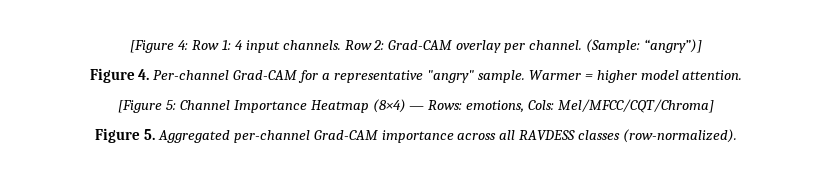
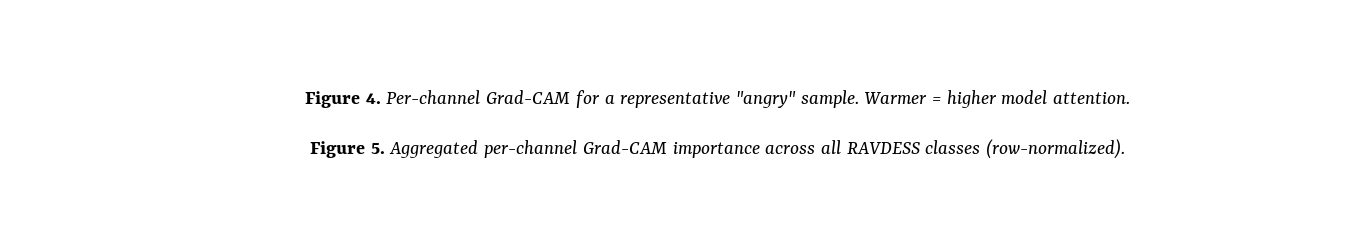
[130,39,702,53] [Figure 4: Row 1: 4 input channels. Row 2: Grad-CAM overlay per channel. (Sample: “angry”)] // -> (305, 99) none
[117,99,715,113] // [Figure 5: Channel Importance Heatmap (8×4) — Rows: emotions, Cols: Mel/MFCC/CQT/Chroma] -> (1130, 98) none

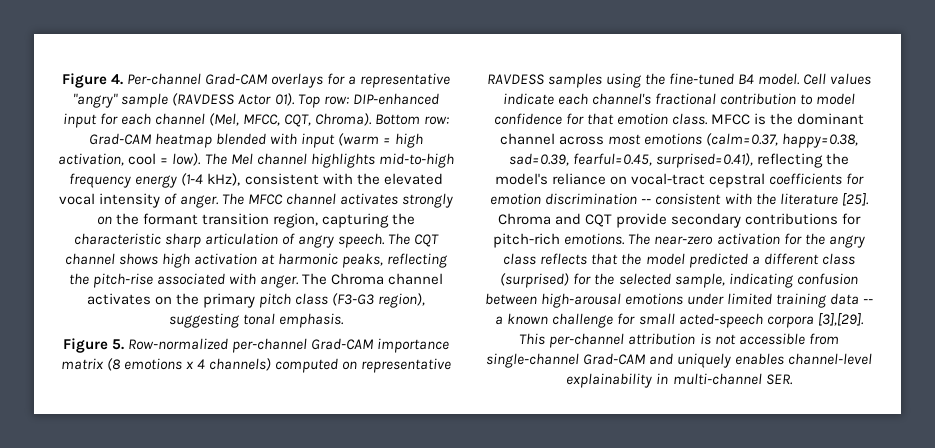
(571, 97) none -> [271,73,324,88] overlays
[800,90,1130,108] sample. Warmer = higher model attention. -> [121,93,439,108] [62,113,450,128] [88,133,424,148] [58,153,454,168] [69,173,443,188] [58,193,454,208] [96,213,416,228] [73,233,440,248] [64,253,449,268] [68,273,444,288] [86,293,426,308] [168,313,345,328] sample (RAVDESS Actor 01). Top row: DIP-enhanced input for each channel (Mel, MFCC, CQT, Chroma). Bottom row: Grad-CAM heatmap blended with input (warm = high activation, cool = low). The Mel channel highlights mid-to-high frequency energy (1-4 kHz), consistent with the elevated vocal intensity of anger. The MFCC channel activates strongly on the formant transition region, capturing the characteristic sharp articulation of angry speech. The CQT channel shows high activation at harmonic peaks, reflecting the pitch-rise associated with anger. The Chroma channel activates on the primary pitch class (F3-G3 region), suggesting tonal emphasis.
[389,140,479,158] Aggregated -> [127,338,228,350] Row-normalized
[765,139,1125,159] across all RAVDESS classes (row-normalized). -> [60,358,452,373] [486,73,872,88] [502,93,856,105] [493,113,865,125] [499,133,859,148] [508,153,850,168] [494,173,865,188] [490,193,869,206] [497,213,862,228] [493,233,865,248] [503,253,855,268] [500,273,858,288] [484,293,874,308] [495,313,864,328] [519,333,839,348] [485,353,873,368] [566,373,793,388] matrix (8 emotions x 4 channels) computed on representative RAVDESS samples using the fine-tuned B4 model. Cell values indicate each channel's fractional contribution to model confidence for that emotion class. MFCC is the dominant channel across most emotions (calm=0.37, happy=0.38, sad=0.39, fearful=0.45, surprised=0.41), reflecting the model's reliance on vocal-tract cepstral coefficients for emotion discrimination -- consistent with the literature [25]. Chroma and CQT provide secondary contributions for pitch-rich emotions. The near-zero activation for the angry class reflects that the model predicted a different class (surprised) for the selected sample, indicating confusion between high-arousal emotions under limited training data -- a known challenge for small acted-speech corpora [3],[29]. This per-channel attribution is not accessible from single-channel Grad-CAM and uniquely enables channel-level explainability in multi-channel SER.

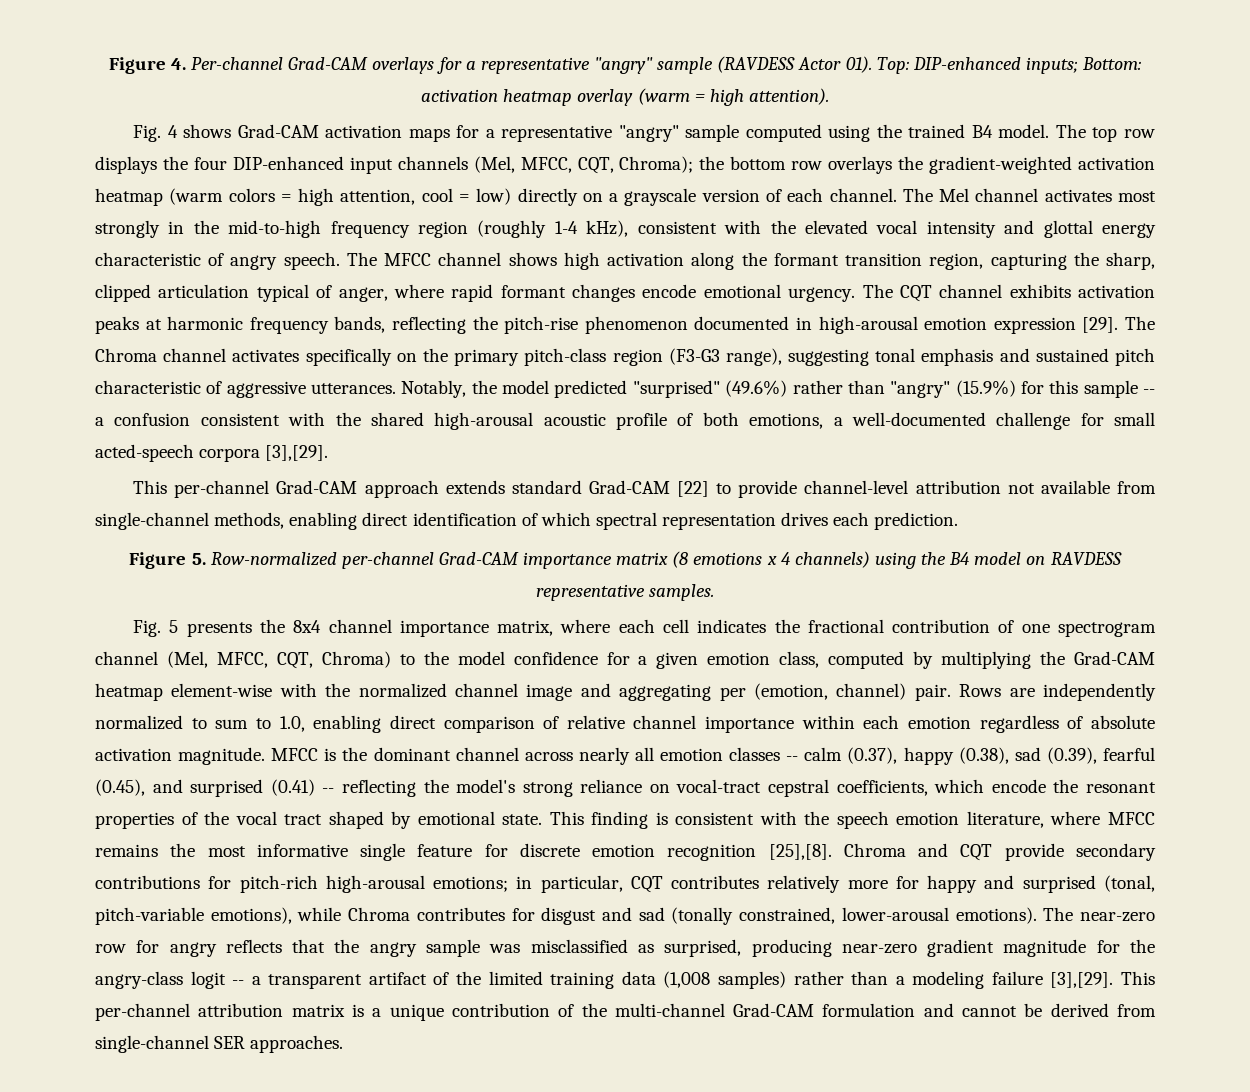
[297,93,439,108] [62,113,450,128] [88,133,424,148] [58,153,125,166] Top row: DIP-enhanced input for each channel (Mel, MFCC, CQT, Chroma). Bottom row: Grad-CAM heatmap blended with input (warm = high activation, -> [876,57,1142,74] [421,88,829,106] [133,124,1155,142] [95,156,1155,174] [95,188,416,206] Top: DIP-enhanced inputs; Bottom: activation heatmap overlay (warm = high attention). // Fig. 4 shows Grad-CAM activation maps for a representative "angry" sample computed using the trained B4 model. The top row displays the four DIP-enhanced input channels (Mel, MFCC, CQT, Chroma); the bottom row overlays the gradient-weighted activation heatmap (warm colors = high attention,
[172,153,454,168] [69,173,204,188] low). The Mel channel highlights mid-to-high frequency energy (1-4 -> [476,188,1157,206] [95,220,578,238] low) directly on a grayscale version of each channel. The Mel channel activates most strongly in the mid-to-high frequency region (roughly 1-4
[163,193,454,208] [96,216,112,225] of anger. The MFCC channel activates strongly on -> [1004,220,1156,238] [95,252,735,270] and glottal energy characteristic of angry speech. The MFCC channel shows high activation along
[73,233,440,248] [64,253,449,268] [68,273,300,288] characteristic sharp articulation of angry speech. The CQT channel shows high activation at harmonic peaks, reflecting the pitch-rise associated with anger. -> [1106,252,1156,270] [95,284,1155,302] [95,316,1119,334] sharp, clipped articulation typical of anger, where rapid formant changes encode emotional urgency. The CQT channel exhibits activation peaks at harmonic frequency bands, reflecting the pitch-rise phenomenon documented in high-arousal emotion expression [29].
(151, 299) none -> [305,348,392,366] specifically
[259,293,426,308] [168,313,345,328] pitch class (F3-G3 region), suggesting tonal emphasis. -> [524,348,1155,366] [95,380,1156,398] [95,412,1155,430] [95,444,329,462] [133,480,1156,498] [95,512,959,530] pitch-class region (F3-G3 range), suggesting tonal emphasis and sustained pitch characteristic of aggressive utterances. Notably, the model predicted "surprised" (49.6%) rather than "angry" (15.9%) for this sample -- a confusion consistent with the shared high-arousal acoustic profile of both emotions, a well-documented challenge for small acted-speech corpora [3],[29]. // This per-channel Grad-CAM approach extends standard Grad-CAM [22] to provide channel-level attribution not available from single-channel methods, enabling direct identification of which spectral representation drives each prediction.
[275,358,452,373] [486,73,872,88] [502,93,856,105] [493,113,708,125] computed on representative RAVDESS samples using the fine-tuned B4 model. Cell values indicate each channel's fractional contribution to model confidence for that emotion class. -> [874,552,1122,569] [535,584,715,601] [133,619,1156,637] [95,651,1155,669] [95,683,1156,701] [95,715,1155,733] [95,747,266,765] using the B4 model on RAVDESS representative samples. // Fig. 5 presents the 8x4 channel importance matrix, where each cell indicates the fractional contribution of one spectrogram channel (Mel, MFCC, CQT, Chroma) to the model confidence for a given emotion class, computed by multiplying the Grad-CAM heatmap element-wise with the normalized channel image and aggregating per (emotion, channel) pair. Rows are independently normalized to sum to 1.0, enabling direct comparison of relative channel importance within each emotion regardless of absolute activation magnitude.
[607,133,859,148] [508,153,753,168] most emotions (calm=0.37, happy=0.38, sad=0.39, fearful=0.45, surprised=0.41), -> [578,747,1155,765] [95,779,335,797] nearly all emotion classes -- calm (0.37), happy (0.38), sad (0.39), fearful (0.45), and surprised (0.41) --
(548, 179) none -> [522,782,573,797] strong
[769,173,865,185] [490,193,869,206] coefficients for emotion discrimination -- consistent with the literature [25]. -> [836,779,1157,796] [95,811,1155,829] [95,843,832,861] coefficients, which encode the resonant properties of the vocal tract shaped by emotional state. This finding is consistent with the speech emotion literature, where MFCC remains the most informative single feature for discrete emotion recognition [25],[8].
[564,233,865,248] [503,253,855,268] [500,273,858,288] [484,293,874,308] [495,313,864,328] [519,333,839,348] [485,353,873,368] [566,373,793,388] emotions. The near-zero activation for the angry class reflects that the model predicted a different class (surprised) for the selected sample, indicating confusion between high-arousal emotions under limited training data -- a known challenge for small acted-speech corpora [3],[29]. This per-channel attribution is not accessible from single-channel Grad-CAM and uniquely enables channel-level explainability in multi-channel SER. -> [325,875,1155,893] [95,907,1155,925] [95,939,1155,957] [95,971,1155,989] [95,1003,1156,1021] [95,1035,344,1053] high-arousal emotions; in particular, CQT contributes relatively more for happy and surprised (tonal, pitch-variable emotions), while Chroma contributes for disgust and sad (tonally constrained, lower-arousal emotions). The near-zero row for angry reflects that the angry sample was misclassified as surprised, producing near-zero gradient magnitude for the angry-class logit -- a transparent artifact of the limited training data (1,008 samples) rather than a modeling failure [3],[29]. This per-channel attribution matrix is a unique contribution of the multi-channel Grad-CAM formulation and cannot be derived from single-channel SER approaches.

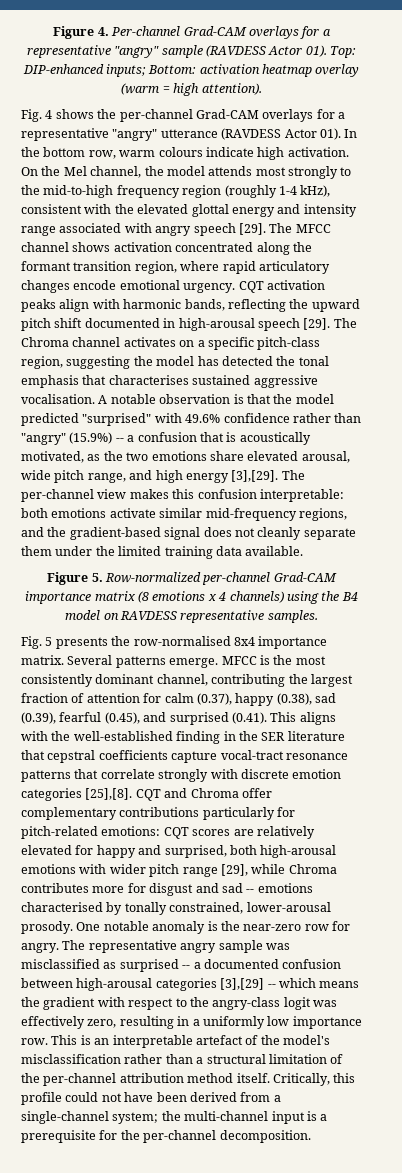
[237,124,1155,142] [95,156,1155,174] [95,188,1112,206] Grad-CAM activation maps for a representative "angry" sample computed using the trained B4 model. The top row displays the four DIP-enhanced input channels (Mel, MFCC, CQT, Chroma); the bottom row overlays the gradient-weighted activation heatmap (warm colors = high attention, cool = low) directly on a grayscale version of each channel. The Mel channel activates -> [97,109,345,122] [21,128,358,141] [21,147,349,160] [21,166,253,178] the per-channel Grad-CAM overlays for a representative "angry" utterance (RAVDESS Actor 01). In the bottom row, warm colours indicate high activation. On the Mel channel, the model attends
[168,221,185,234] in -> [340,167,352,176] to
[876,220,1156,238] [95,252,340,270] vocal intensity and glottal energy characteristic of angry speech. -> [191,204,357,217] [21,223,266,236] glottal energy and intensity range associated with angry speech [29].
[563,252,685,270] high activation -> [113,242,254,252] activation concentrated
[990,252,1156,270] [95,284,388,302] capturing the sharp, clipped articulation typical of anger, -> (177, 267) none
[500,285,566,298] formant -> [258,261,330,274] articulatory
[862,284,1155,302] [95,316,688,334] The CQT channel exhibits activation peaks at harmonic frequency bands, reflecting the pitch-rise phenomenon -> [238,280,325,293] [21,299,360,312] [21,318,83,331] CQT activation peaks align with harmonic bands, reflecting the upward pitch shift
[924,317,1076,334] emotion expression -> [257,318,300,331] speech
[305,348,1155,366] [95,380,467,398] specifically on the primary pitch-class region (F3-G3 range), suggesting tonal emphasis and sustained pitch characteristic of aggressive utterances. Notably, -> [179,337,321,350] [21,356,329,369] [21,375,318,388] [21,394,271,404] on a specific pitch-class region, suggesting the model has detected the tonal emphasis that characterises sustained aggressive vocalisation. A notable observation is that
[725,380,788,397] (49.6%) -> [154,413,290,423] with 49.6% confidence
[1020,380,1156,398] [95,412,1155,430] [95,444,329,462] [133,480,1156,498] [95,512,959,530] for this sample -- a confusion consistent with the shared high-arousal acoustic profile of both emotions, a well-documented challenge for small acted-speech corpora [3],[29]. // This per-channel Grad-CAM approach extends standard Grad-CAM [22] to provide channel-level attribution not available from single-channel methods, enabling direct identification of which spectral representation drives each prediction. -> [115,432,311,445] [21,451,350,463] [21,470,305,483] [21,489,344,502] [21,508,347,521] [21,527,356,540] [21,546,304,559] -- a confusion that is acoustically motivated, as the two emotions share elevated arousal, wide pitch range, and high energy [3],[29]. The per-channel view makes this confusion interpretable: both emotions activate similar mid-frequency regions, and the gradient-based signal does not cleanly separate them under the limited training data available.
[293,619,1156,637] [95,651,1155,669] [95,683,1156,701] [95,715,1155,733] [95,747,799,765] 8x4 channel importance matrix, where each cell indicates the fractional contribution of one spectrogram channel (Mel, MFCC, CQT, Chroma) to the model confidence for a given emotion class, computed by multiplying the Grad-CAM heatmap element-wise with the normalized channel image and aggregating per (emotion, channel) pair. Rows are independently normalized to sum to 1.0, enabling direct comparison of relative channel importance within each emotion regardless of absolute activation magnitude. MFCC is the dominant channel across nearly all emotion classes -- -> [133,636,328,649] [21,655,326,668] [21,674,353,687] [21,693,162,703] row-normalised 8x4 importance matrix. Several patterns emerge. MFCC is the most consistently dominant channel, contributing the largest fraction of attention for
[270,779,1157,797] [95,811,1155,829] [95,843,1156,861] [95,875,1155,893] [95,907,292,925] (0.41) -- reflecting the model's strong reliance on vocal-tract cepstral coefficients, which encode the resonant properties of the vocal tract shaped by emotional state. This finding is consistent with the speech emotion literature, where MFCC remains the most informative single feature for discrete emotion recognition [25],[8]. Chroma and CQT provide secondary contributions for pitch-rich high-arousal emotions; in particular, CQT contributes relatively more for happy and surprised (tonal, pitch-variable emotions), -> [231,712,336,725] [21,731,345,744] [21,750,348,763] [21,769,342,782] [21,788,272,801] [21,807,296,820] [21,826,315,839] [21,845,337,858] [21,864,248,877] (0.41). This aligns with the well-established finding in the SER literature that cepstral coefficients capture vocal-tract resonance patterns that correlate strongly with discrete emotion categories [25],[8]. CQT and Chroma offer complementary contributions particularly for pitch-related emotions: CQT scores are relatively elevated for happy and surprised, both high-arousal emotions with wider pitch range [29],
(505, 914) none -> [92,886,125,893] more
[671,907,1155,925] [95,939,360,957] (tonally constrained, lower-arousal emotions). The near-zero row for angry reflects that the -> [246,883,313,893] [21,902,331,915] [21,921,350,934] [21,940,177,953] -- emotions characterised by tonally constrained, lower-arousal prosody. One notable anomaly is the near-zero row for angry. The representative
[664,939,1155,957] [95,971,1155,989] [95,1003,1156,1021] [95,1035,344,1053] surprised, producing near-zero gradient magnitude for the angry-class logit -- a transparent artifact of the limited training data (1,008 samples) rather than a modeling failure [3],[29]. This per-channel attribution matrix is a unique contribution of the multi-channel Grad-CAM formulation and cannot be derived from single-channel SER approaches. -> [119,959,342,972] [21,978,360,991] [21,997,337,1010] [21,1016,362,1029] [21,1035,330,1048] [21,1054,344,1064] [21,1073,356,1086] [21,1092,281,1105] [21,1111,328,1124] [21,1130,311,1143] surprised -- a documented confusion between high-arousal categories [3],[29] -- which means the gradient with respect to the angry-class logit was effectively zero, resulting in a uniformly low importance row. This is an interpretable artefact of the model's misclassification rather than a structural limitation of the per-channel attribution method itself. Critically, this profile could not have been derived from a single-channel system; the multi-channel input is a prerequisite for the per-channel decomposition.

